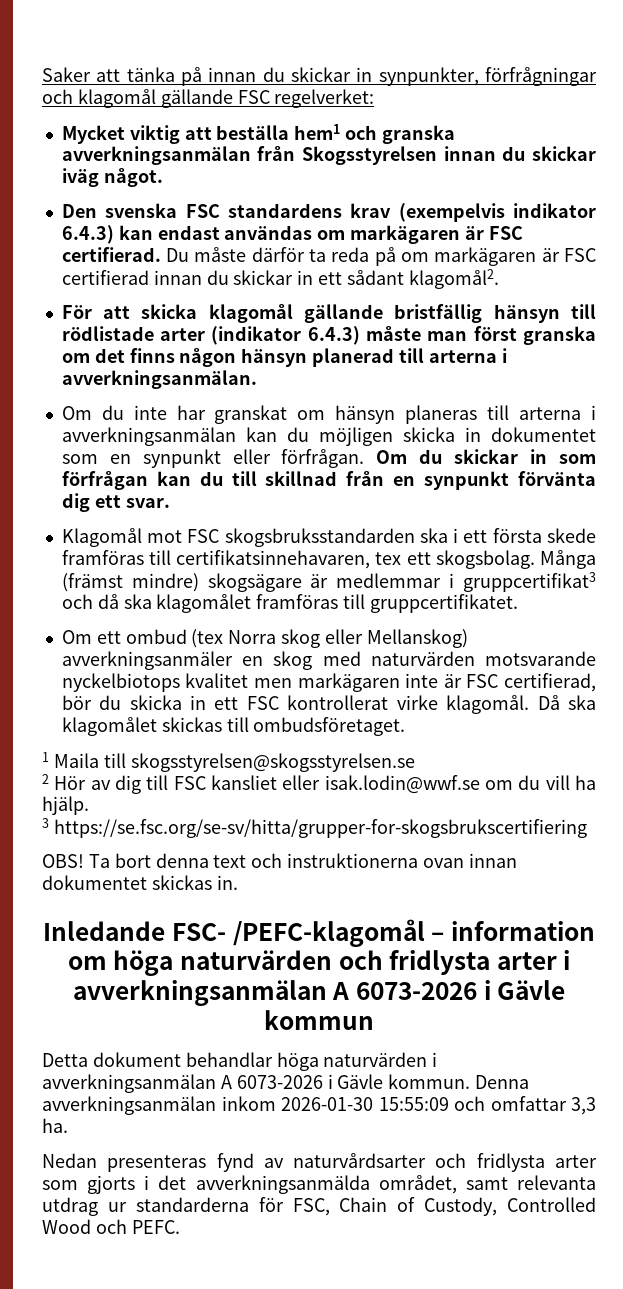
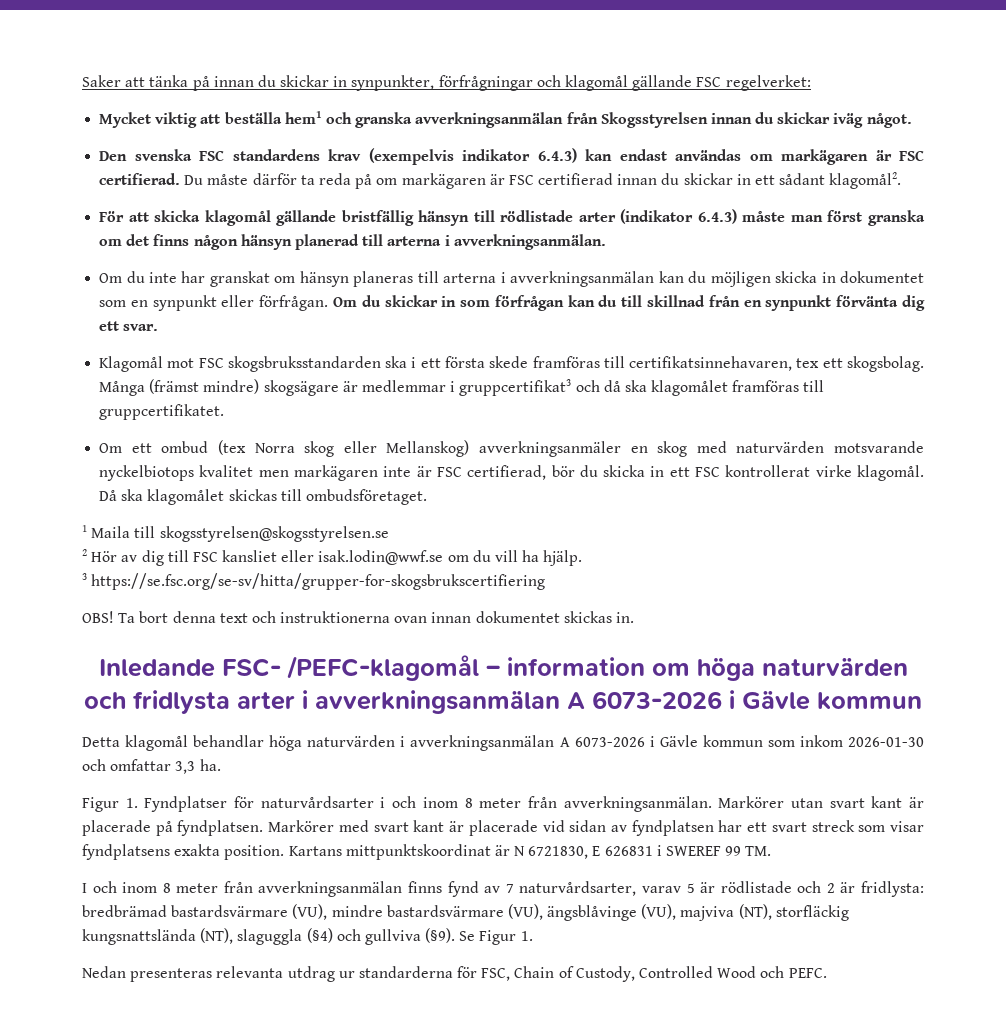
[92,1052,181,1067] dokument -> [125,735,189,751] klagomål
[388,1074,530,1089] [42,1096,216,1115] kommun. Denna avverkningsanmälan -> [702,735,795,747] kommun som
[378,1097,449,1111] 15:55:09 -> (924, 742) none
[42,1153,597,1172] [42,1175,508,1194] Nedan presenteras fynd av naturvårdsarter och fridlysta arter som gjorts i det avverkningsanmälda området, samt -> [82,796,924,812] [82,820,924,836] [82,844,772,860] [82,881,924,897] [82,904,849,921] [82,928,533,945] [82,966,213,982] Figur 1. Fyndplatser för naturvårdsarter i och inom 8 meter från avverkningsanmälan. Markörer utan svart kant är placerade på fyndplatsen. Markörer med svart kant är placerade vid sidan av fyndplatsen har ett svart streck som visar fyndplatsens exakta position. Kartans mittpunktskoordinat är N 6721830, E 626831 i SWEREF 99 TM. // I och inom 8 meter från avverkningsanmälan finns fynd av 7 naturvårdsarter, varav 5 är rödlistade och 2 är fridlysta: bredbrämad bastardsvärmare (VU), mindre bastardsvärmare (VU), ängsblåvinge (VU), majviva (NT), storfläckig kungsnattslända (NT), slaguggla (§4) och gullviva (§9). Se Figur 1. // Nedan presenteras

